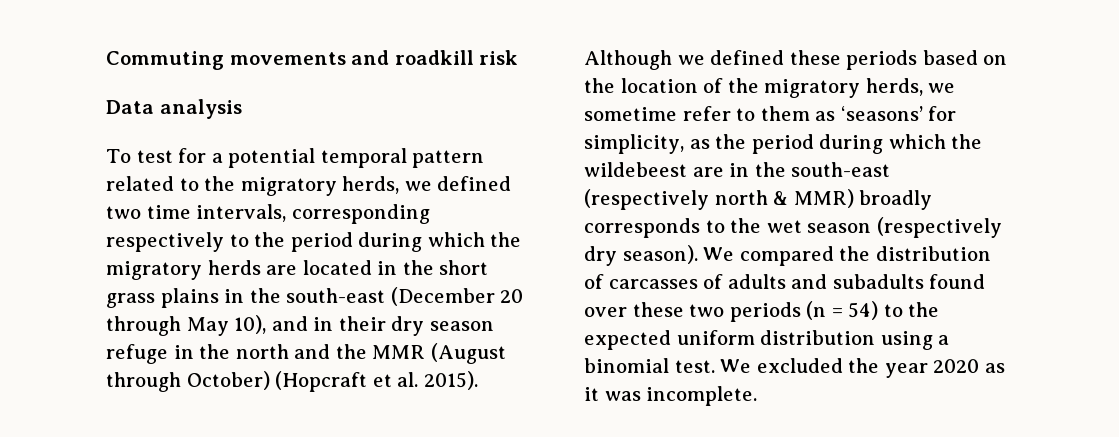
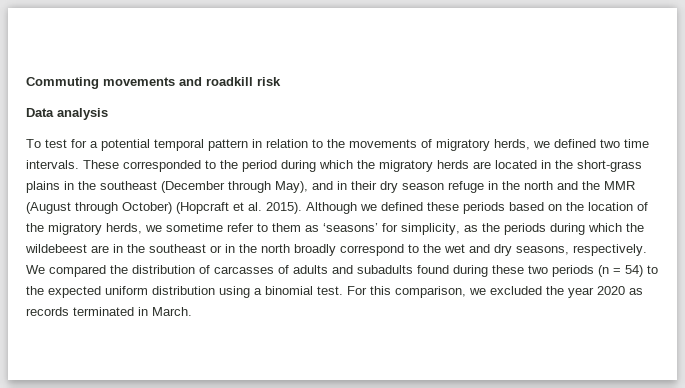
[106,176,236,191] related to the -> [252,139,432,148] in relation to the movements of
[196,204,430,224] [106,232,224,252] intervals, corresponding respectively -> [26,160,201,172] intervals. These corresponded
[439,260,489,275] [106,293,155,308] short grass -> [577,160,642,172] short-grass
[286,287,524,306] [106,315,267,336] south-east (December 20 through May 10), -> [100,181,308,193] southeast (December through May),
[751,134,814,154] period -> [504,223,546,235] periods
[791,162,891,177] [584,189,933,210] [584,217,1002,238] [584,245,698,266] south-east (respectively north & MMR) broadly corresponds to the wet season (respectively dry season). -> [149,244,647,256] southeast or in the north broadly correspond to the wet and dry seasons, respectively.
[584,307,627,317] over -> [453,265,488,277] during
[720,359,752,373] We -> [347,286,486,298] For this comparison, we
[584,386,758,406] it was incomplete. -> [26,307,192,316] records terminated in March.

